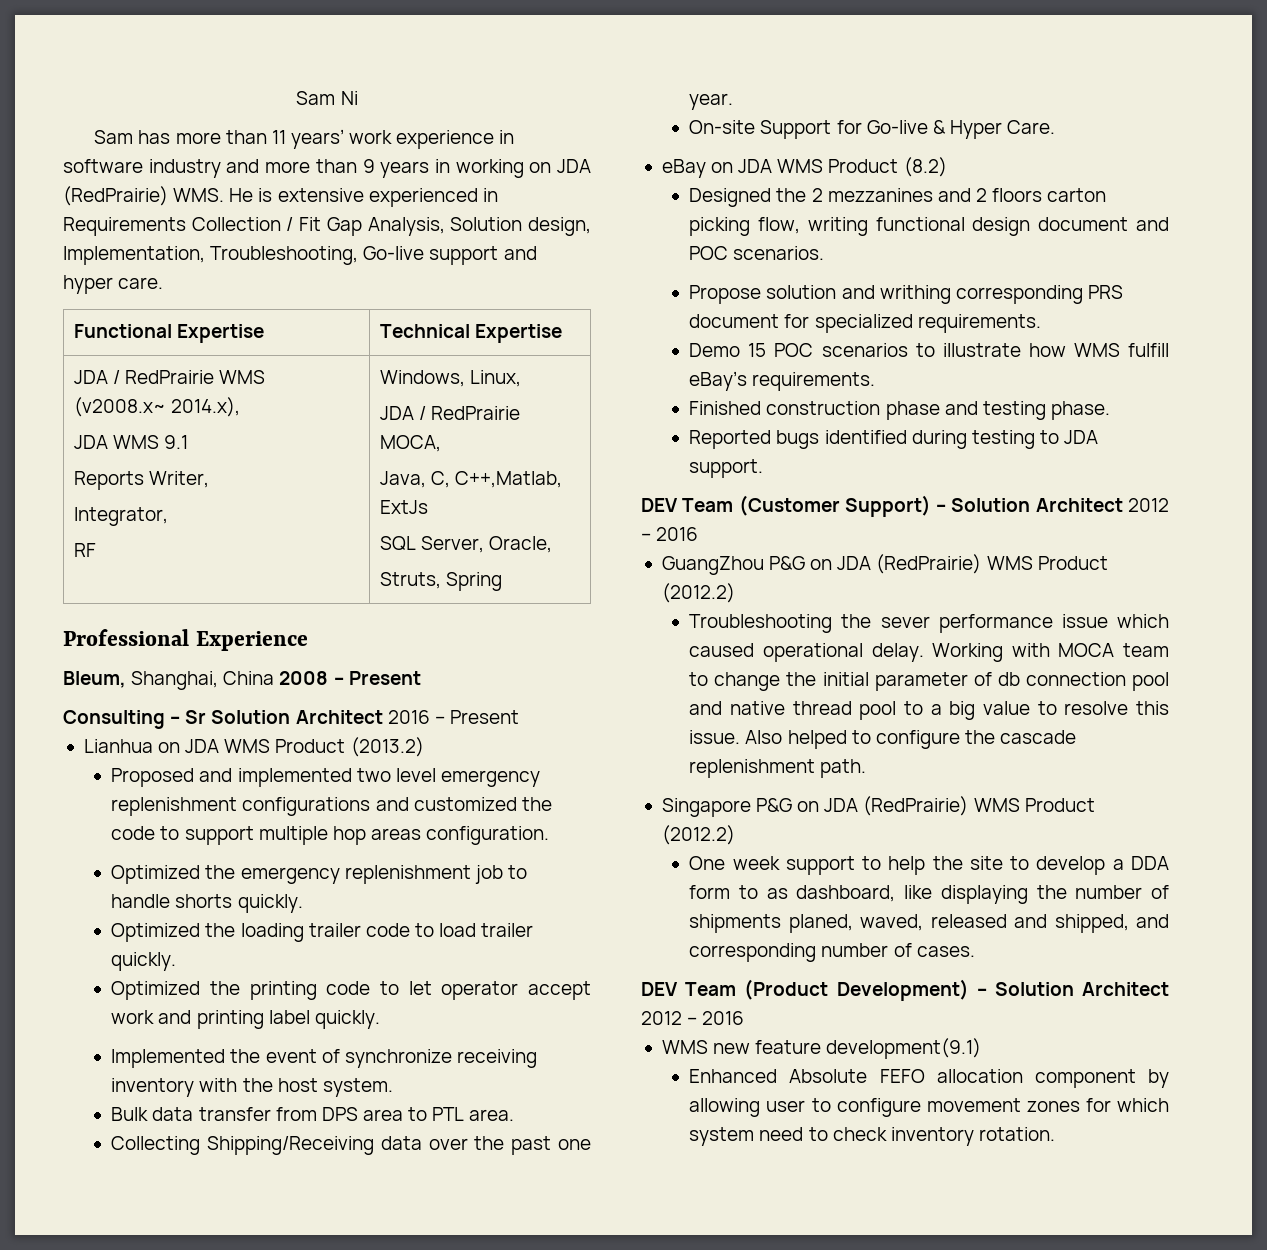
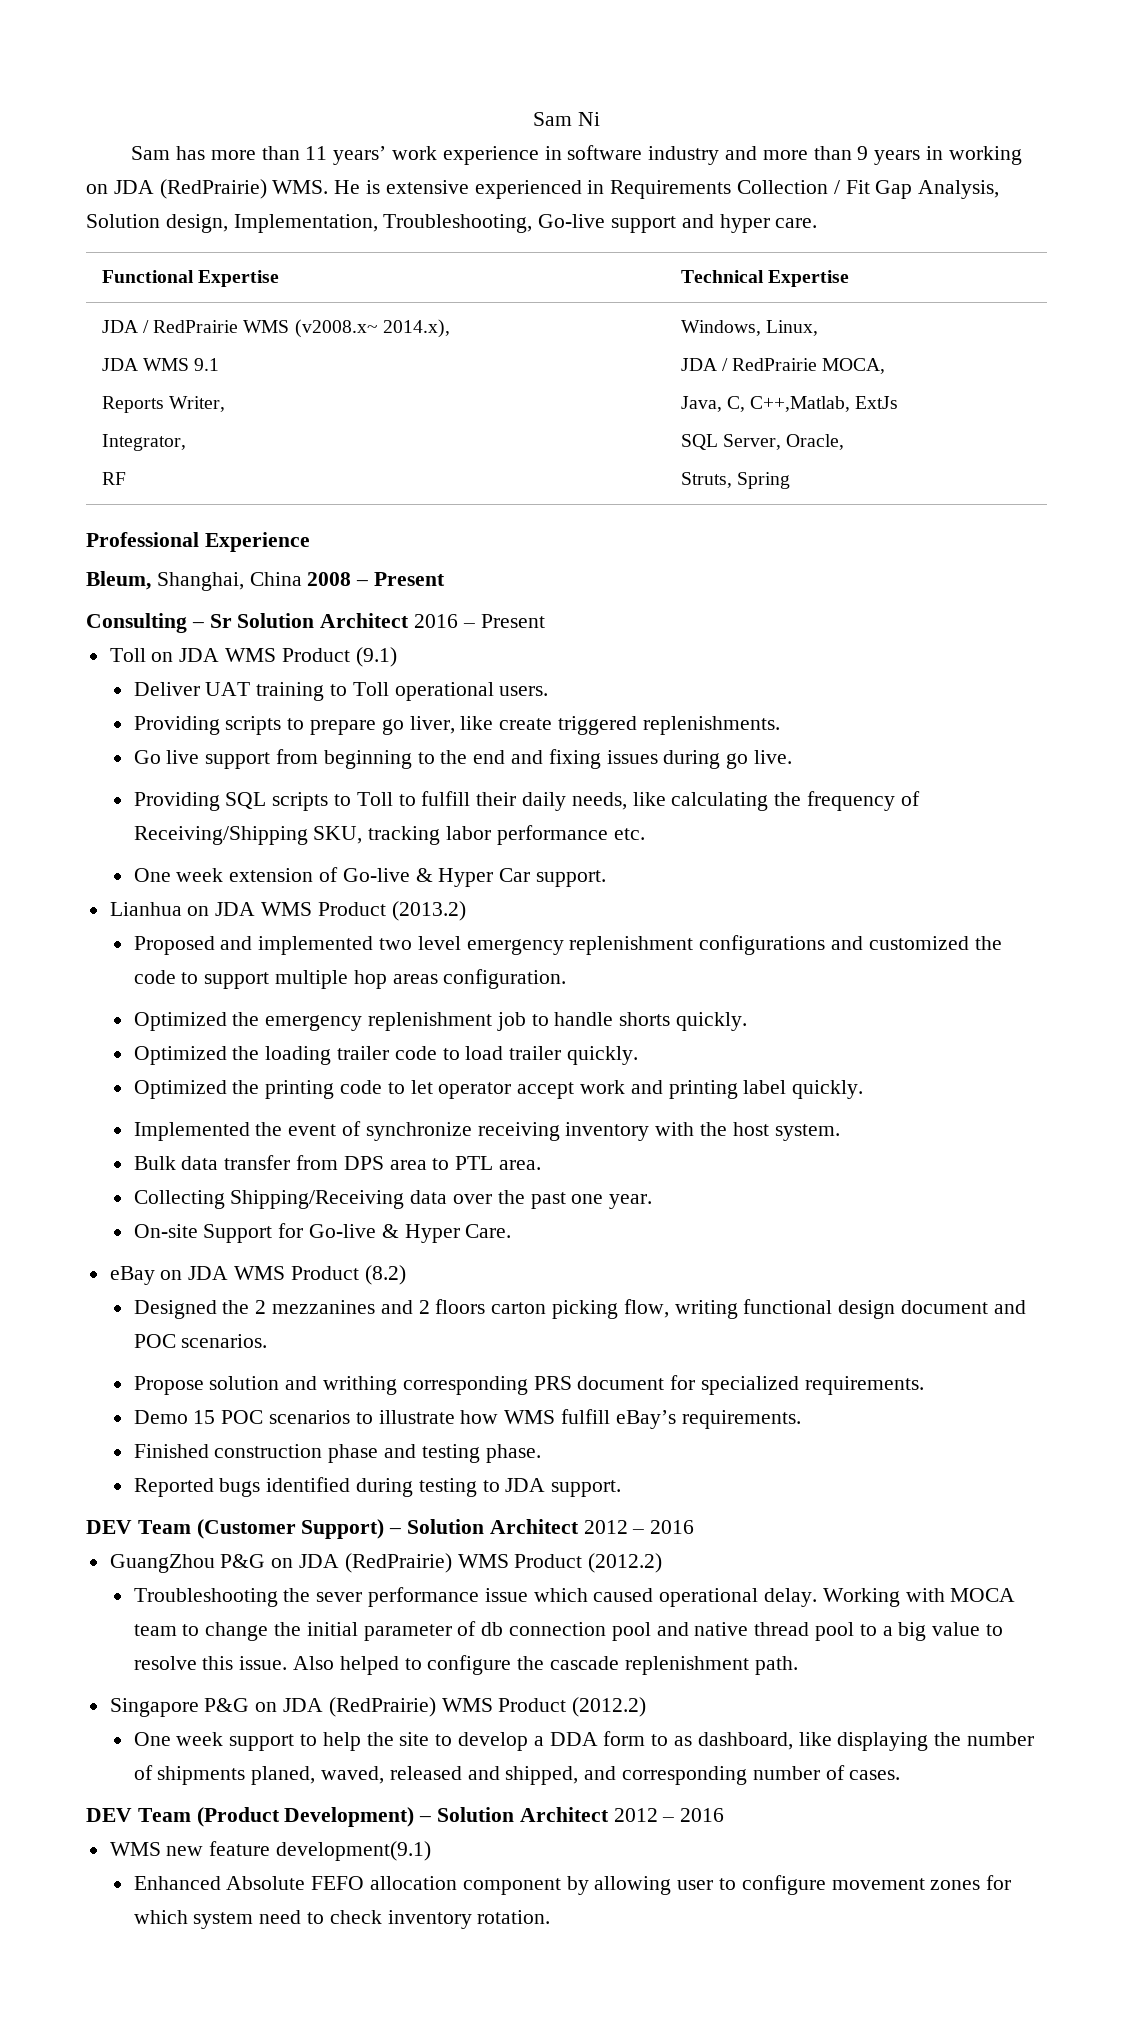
(519, 717) none -> [109,647,397,667] [133,682,549,701] [133,716,780,735] [133,749,793,769] [133,791,920,811] [133,825,645,845] [133,867,606,887] // Toll on JDA WMS Product (9.1) // Deliver UAT training to Toll operational users. // Providing scripts to prepare go liver, like create triggered replenishments. // Go live support from beginning to the end and fixing issues during go live. // Providing SQL scripts to Toll to fulfill their daily needs, like calculating the frequency of Receiving/Shipping SKU, tracking labor performance etc. // One week extension of Go-live & Hyper Car support.

